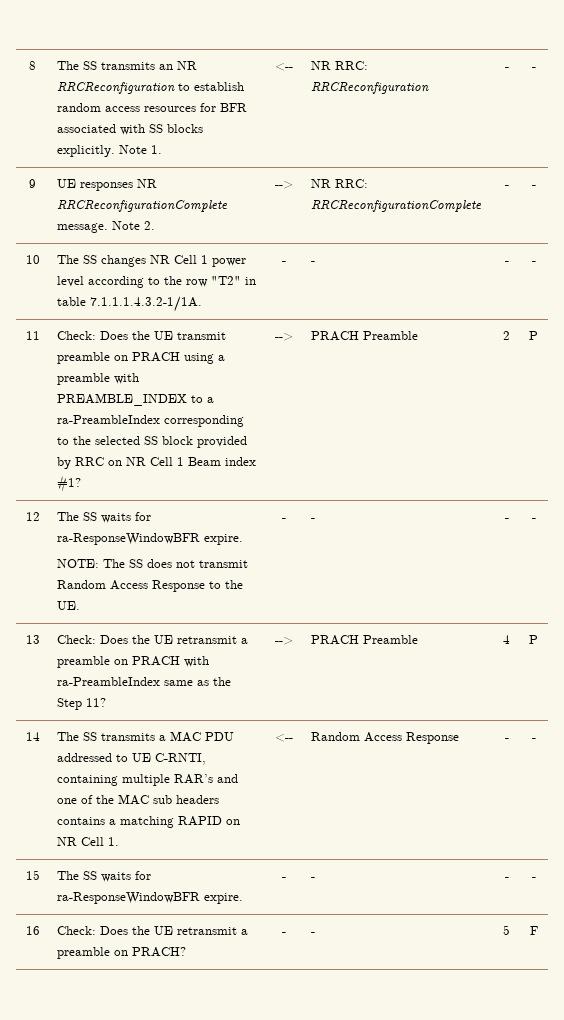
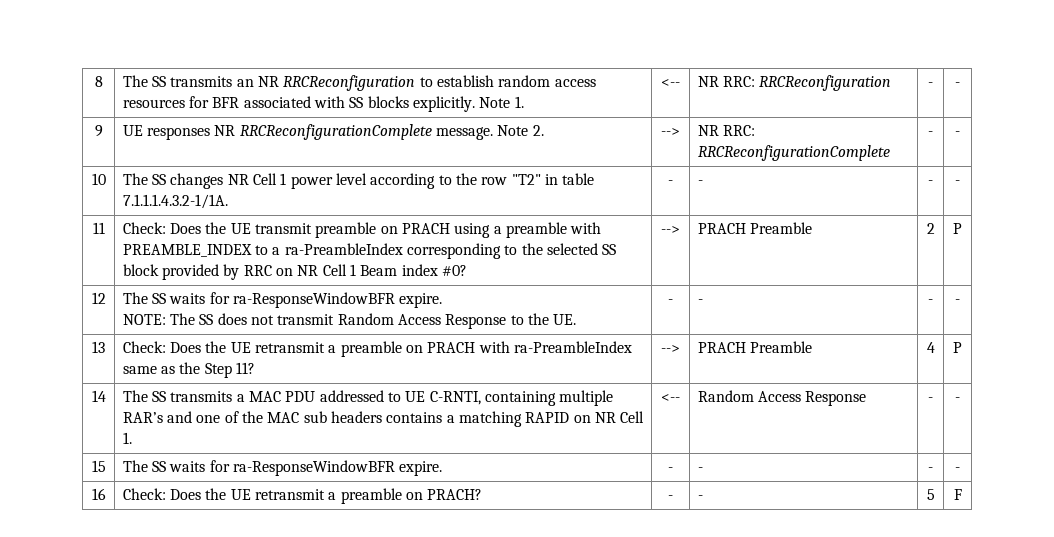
[56,475,81,492] #1? -> [441,265,467,276] #0?

